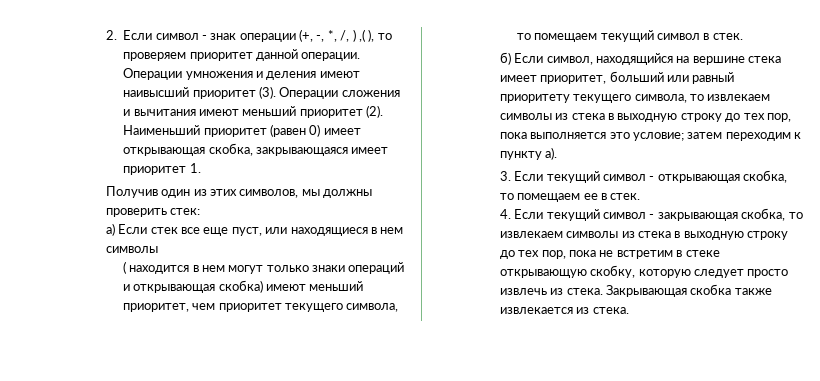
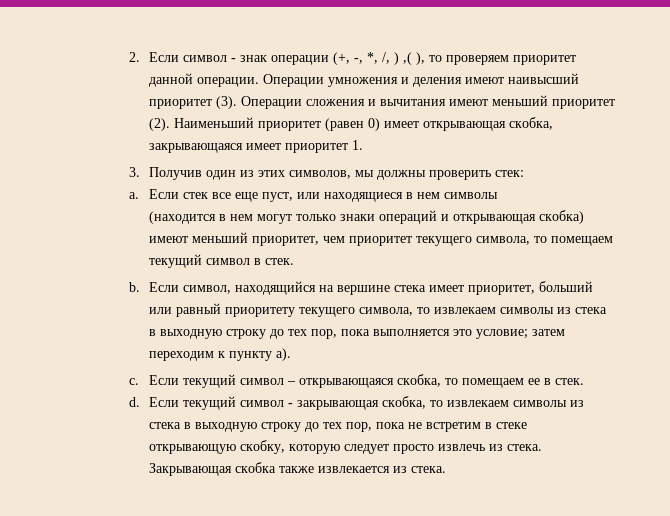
(201, 168) none -> [129,167,141,177] 3.
[105,223,115,236] а) -> [129,192,140,199] a.
[122,261,190,274] ( находится -> [148,211,216,224] (находится
[499,52,511,65] б) -> [129,282,141,292] b.
[499,171,740,183] 3. Если текущий символ - открывающая -> [129,374,394,388] c. Если текущий символ – открывающаяся
[499,209,511,219] 4. -> [129,397,141,407] d.

